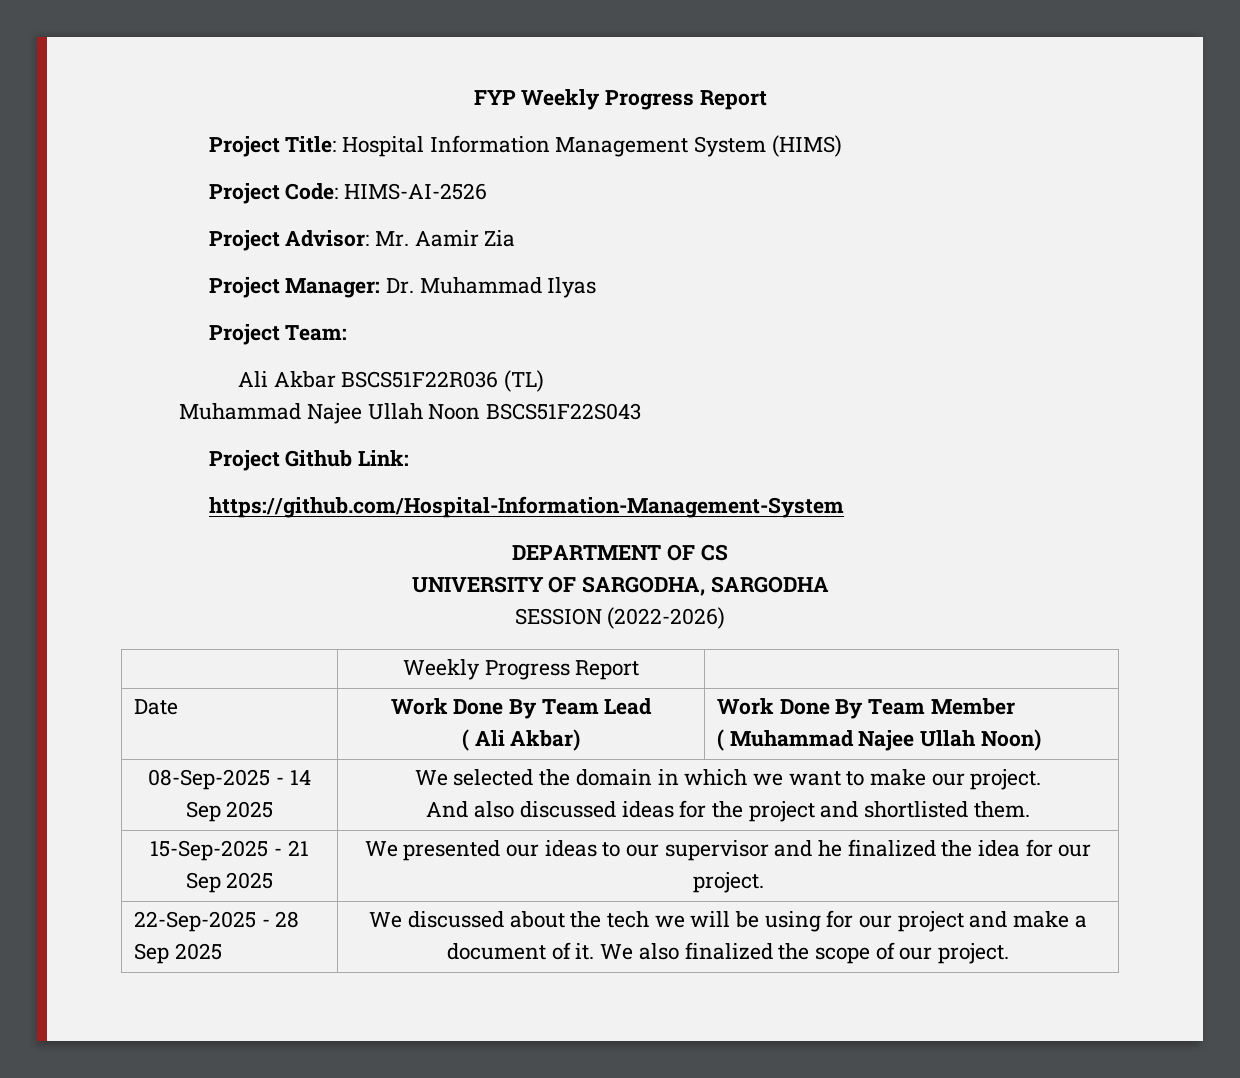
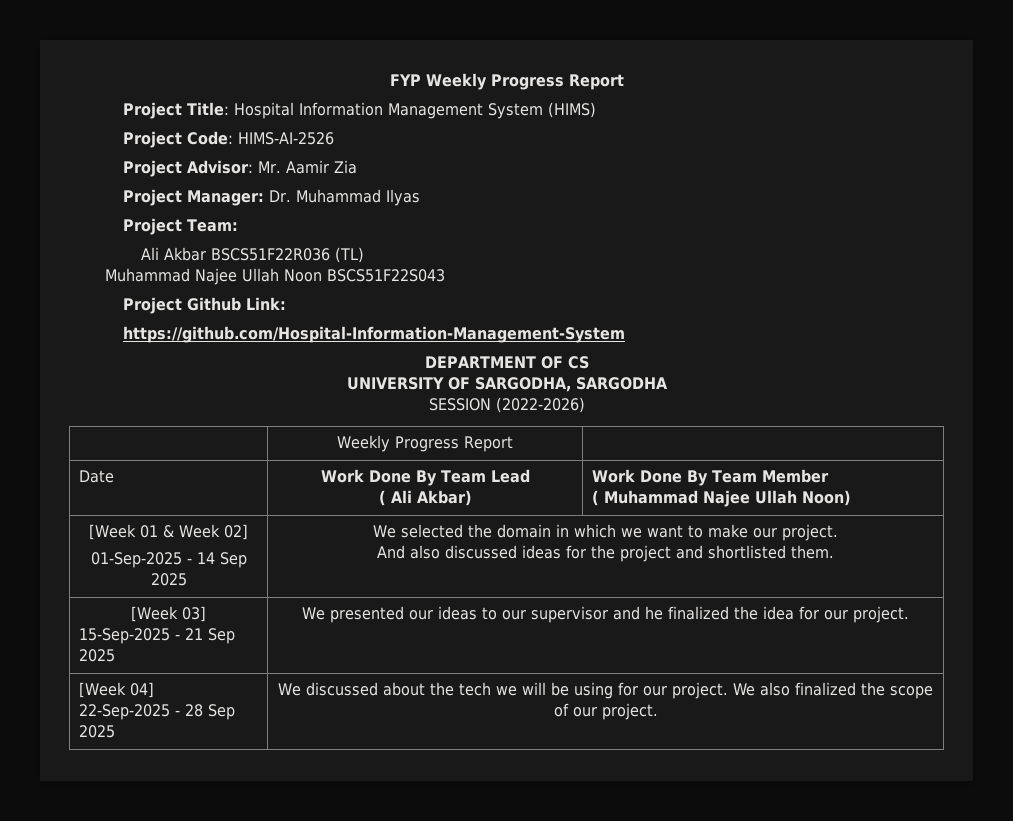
[148,769,271,790] 08-Sep-2025 -> [89,524,248,540] [90,552,182,568] [Week 01 & Week 02] // 01-Sep-2025
(1030, 809) none -> [131,606,206,622] [Week 03] //
(764, 882) none -> [79,682,155,698] [Week 04] //
[897,911,1087,932] [447,942,595,960] project and make a document of it. -> [671,682,728,699] project.

